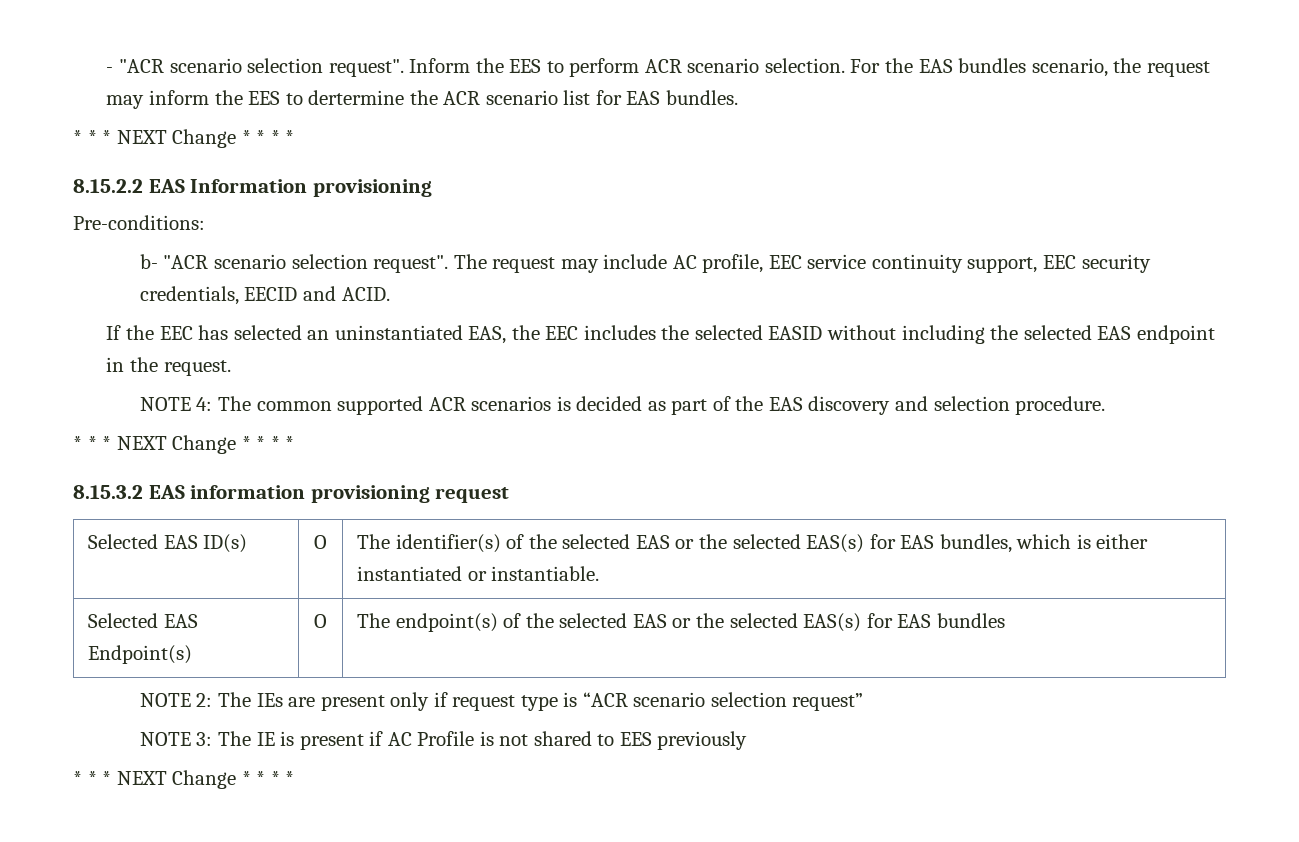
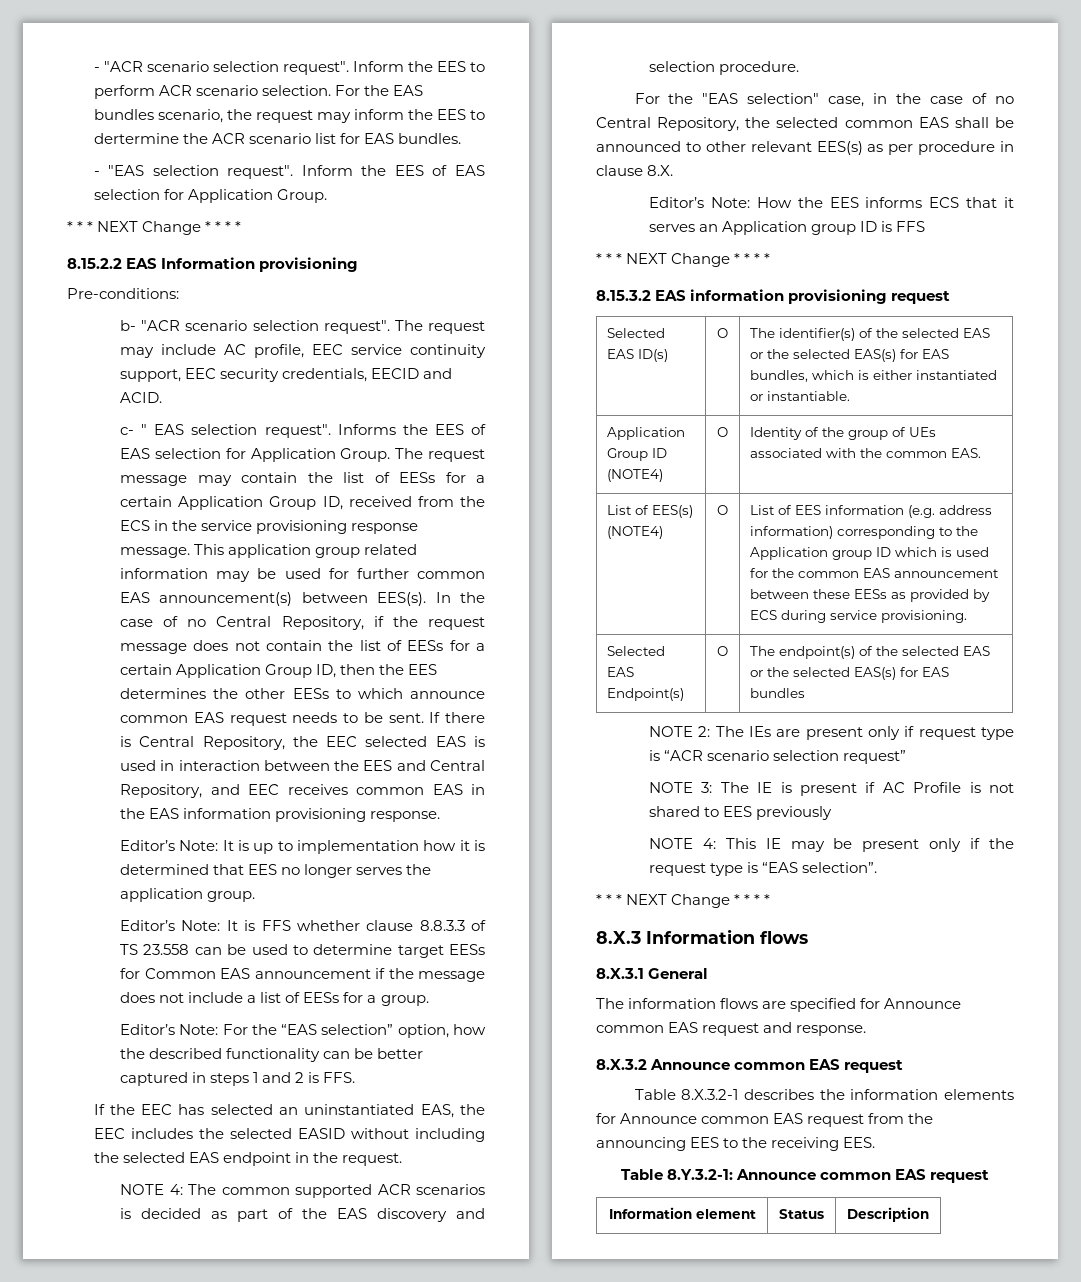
(738, 97) none -> [93,165,485,179] [93,189,327,203] // - "EAS selection request". Inform the EES of EAS selection for Application Group.
(390, 294) none -> [120,424,487,438] [120,448,485,462] [120,472,486,486] [120,496,485,510] [120,520,419,534] [120,544,418,558] [120,568,485,582] [120,592,485,606] [120,616,485,630] [120,640,485,654] [120,664,438,678] [120,688,485,699] [120,712,486,726] [120,736,485,750] [120,760,485,771] [120,784,485,798] [120,808,441,822] [120,840,485,854] [120,864,432,878] [120,888,256,902] [120,920,487,931] [120,944,485,958] [120,968,485,982] [120,992,429,1006] [120,1024,486,1038] [120,1048,424,1062] [120,1072,356,1086] // c- " EAS selection request". Informs the EES of EAS selection for Application Group. The request message may contain the list of EESs for a certain Application Group ID, received from the ECS in the service provisioning response message. This application group related information may be used for further common EAS announcement(s) between EES(s). In the case of no Central Repository, if the request message does not contain the list of EESs for a certain Application Group ID, then the EES determines the other EESs to which announce common EAS request needs to be sent. If there is Central Repository, the EEC selected EAS is used in interaction between the EES and Central Repository, and EEC receives common EAS in the EAS information provisioning response. // Editor’s Note: It is up to implementation how it is determined that EES no longer serves the application group. // Editor’s Note: It is FFS whether clause 8.8.3.3 of TS 23.558 can be used to determine target EESs for Common EAS announcement if the message does not include a list of EESs for a group. // Editor’s Note: For the “EAS selection” option, how the described functionality can be better captured in steps 1 and 2 is FFS.
(1106, 405) none -> [634,93,1015,107] [596,117,1014,131] [596,141,1014,155] [596,165,674,176] [649,197,1015,208] [649,221,926,235] // For the "EAS selection" case, in the case of no Central Repository, the selected common EAS shall be announced to other relevant EES(s) as per procedure in clause 8.X. // Editor’s Note: How the EES informs ECS that it serves an Application group ID is FFS
(600, 573) none -> [607,427,686,440] [607,448,668,461] [607,469,664,482] [717,427,728,437] [750,427,937,440] [750,448,982,458] [607,505,694,518] [607,526,664,539] [717,505,728,515] [750,505,993,518] [750,526,979,539] [750,547,990,560] [750,568,1000,578] [750,589,991,602] [750,610,968,623] // Application Group ID (NOTE4) | O | Identity of the group of UEs associated with the common EAS. // List of EES(s) (NOTE4) | O | List of EES information (e.g. address information) corresponding to the Application group ID which is used for the common EAS announcement between these EESs as provided by ECS during service provisioning.
[73,770,295,789] // * * * NEXT Change * * * * -> [649,838,1014,852] [649,862,878,876] [596,894,771,908] [596,929,808,944] [596,968,709,979] [596,998,962,1012] [596,1022,867,1036] [596,1059,904,1073] [634,1089,1014,1100] [596,1113,934,1127] [596,1137,876,1151] [620,1169,990,1183] [608,1207,756,1219] [779,1209,824,1219] [847,1207,929,1222] // NOTE 4: This IE may be present only if the request type is “EAS selection”. // * * * NEXT Change * * * * // 8.X.3 Information flows // 8.X.3.1 General // The information flows are specified for Announce common EAS request and response. // 8.X.3.2 Announce common EAS request // Table 8.X.3.2-1 describes the information elements for Announce common EAS request from the announcing EES to the receiving EES. // Table 8.Y.3.2-1: Announce common EAS request // Information element | Status | Description

